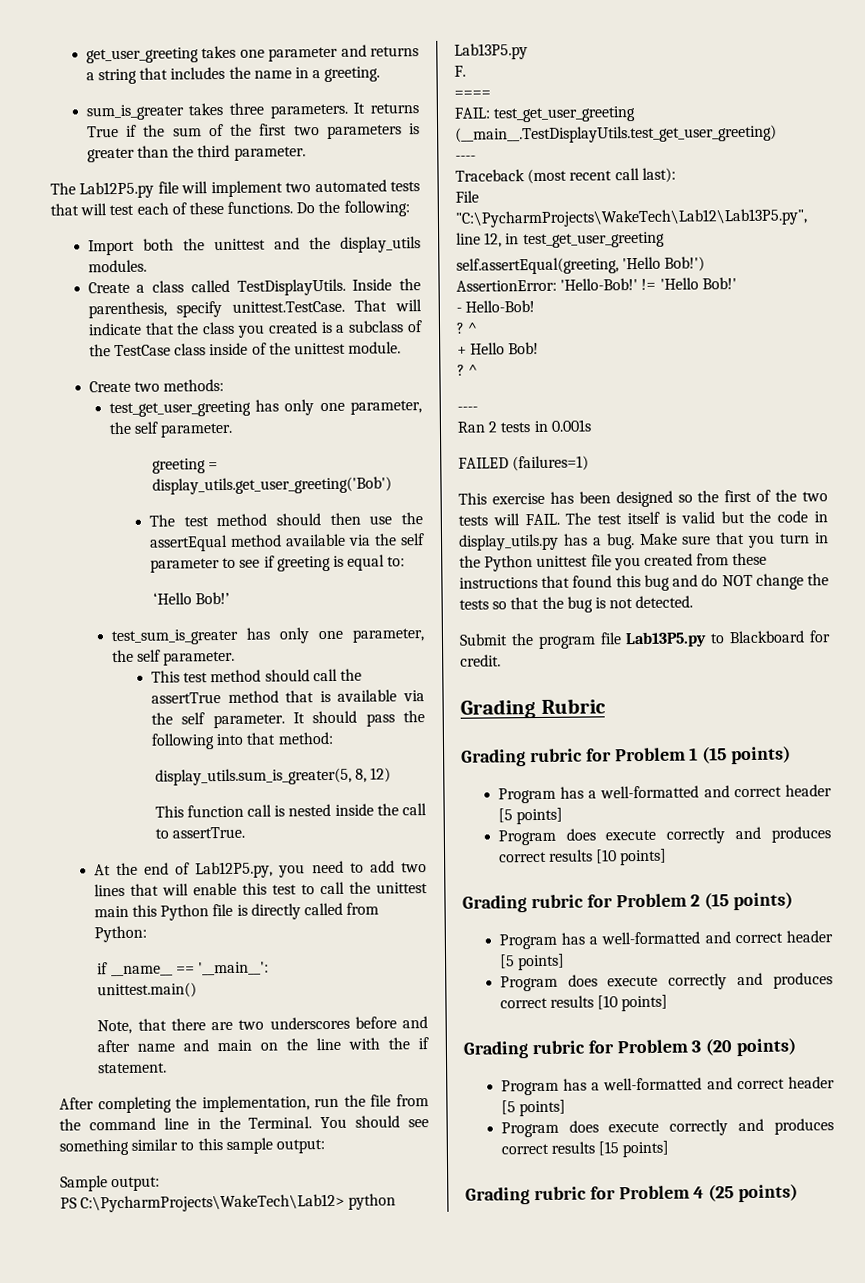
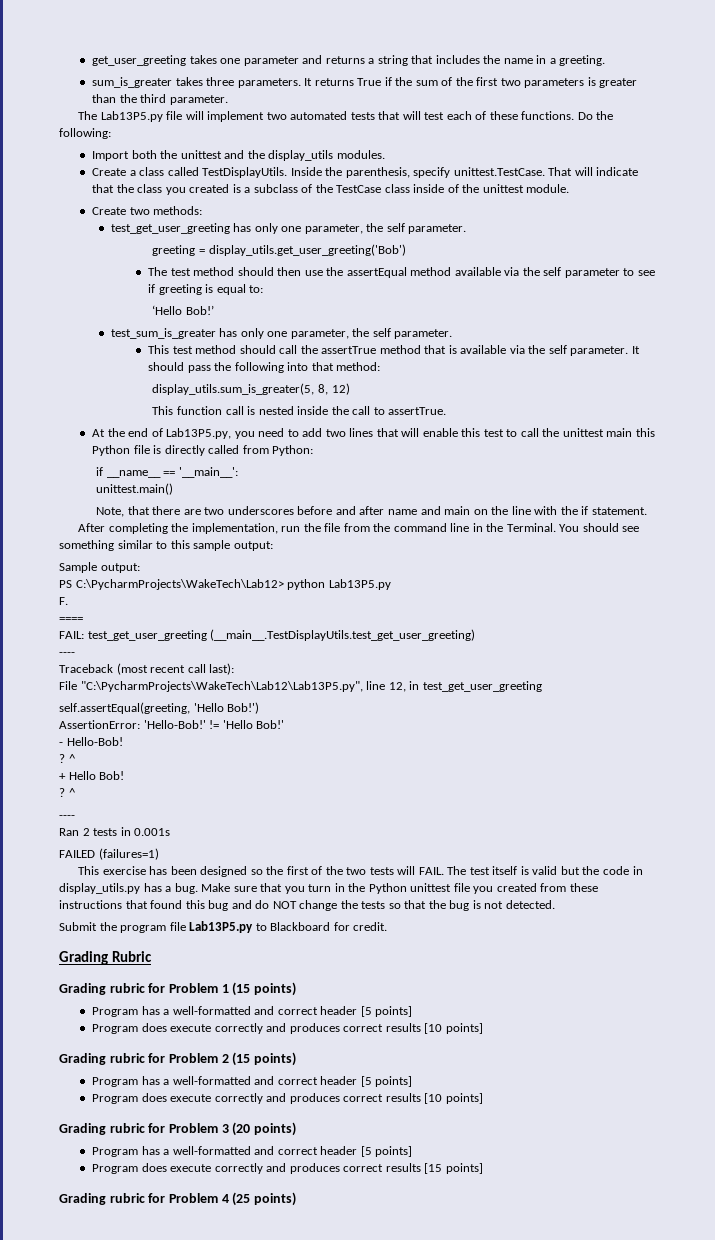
[79,181,155,199] Lab12P5.py -> [100,111,163,122] Lab13P5.py
[195,861,274,879] Lab12P5.py, -> [166,428,232,439] Lab13P5.py,

